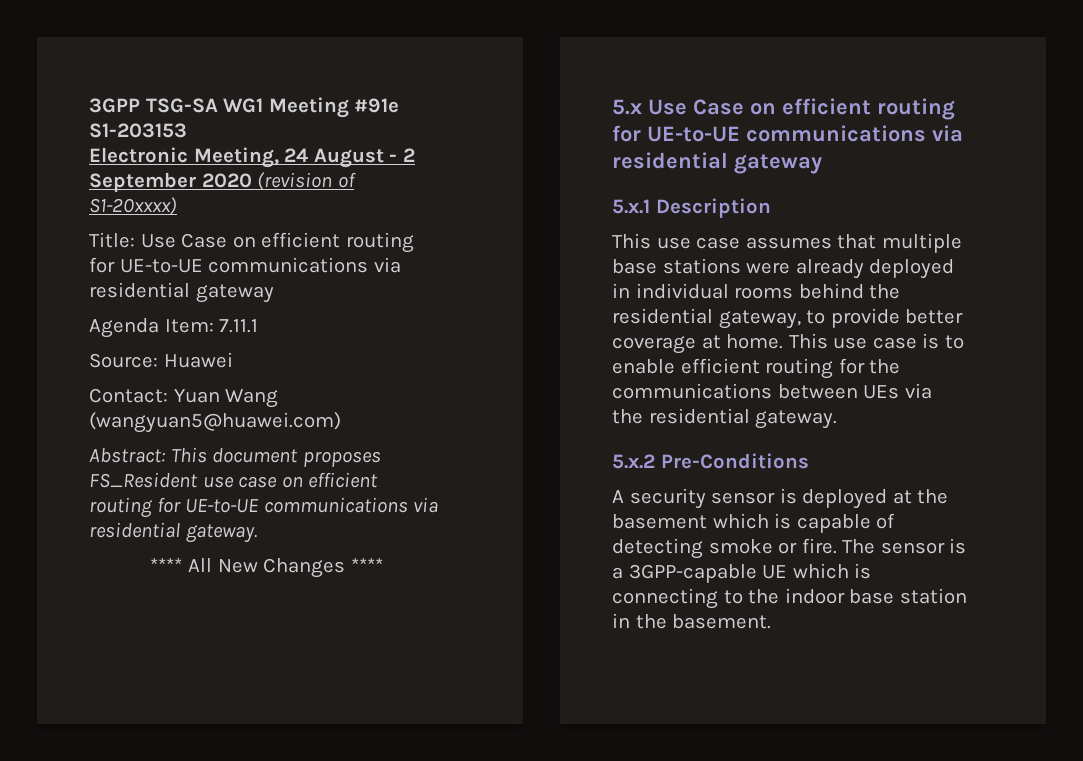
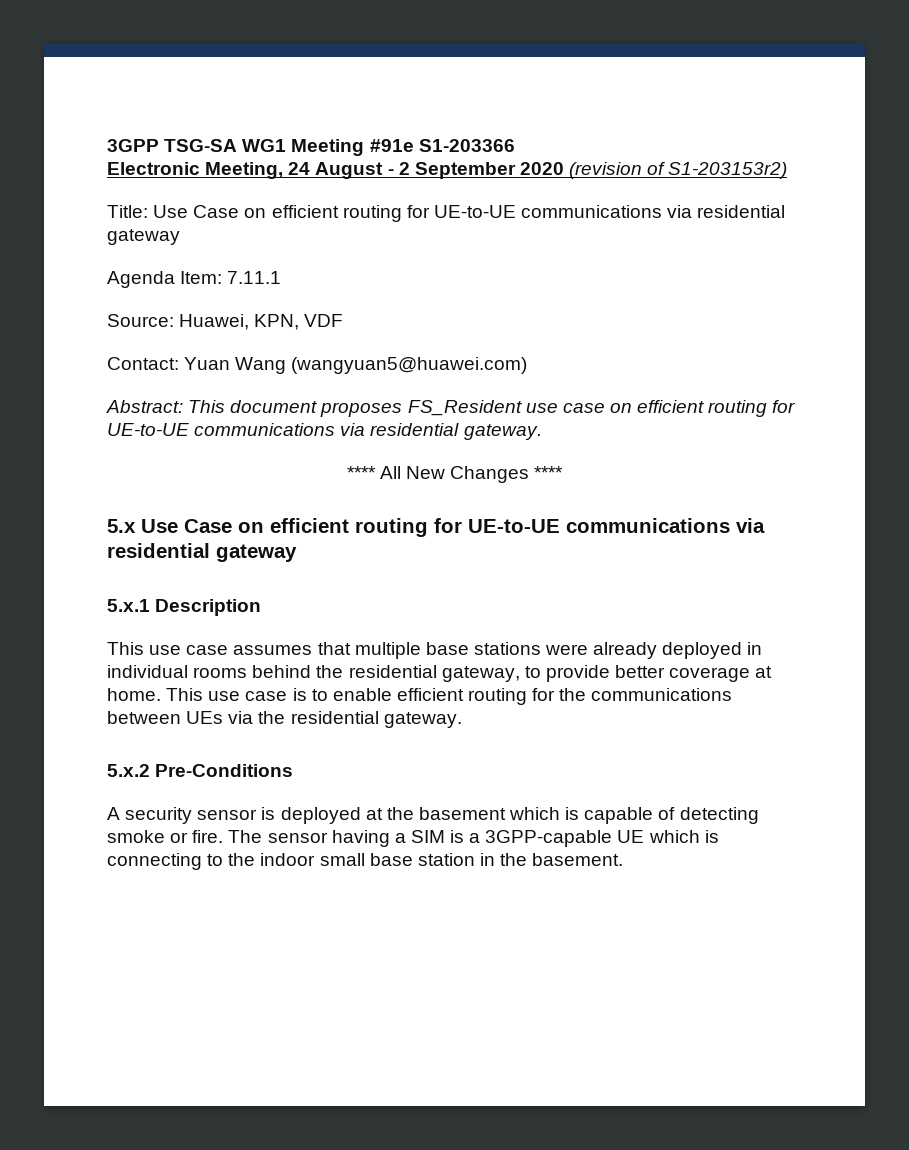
[89,123,187,138] S1-203153 -> [418,139,515,152] S1-203366
[89,197,177,215] S1-20xxxx) -> [668,162,788,179] S1-203153r2)
[163,352,233,368] Huawei -> [179,314,344,330] Huawei, KPN, VDF
(945, 548) none -> [331,830,445,847] having a SIM
(845, 596) none -> [319,853,365,866] small

